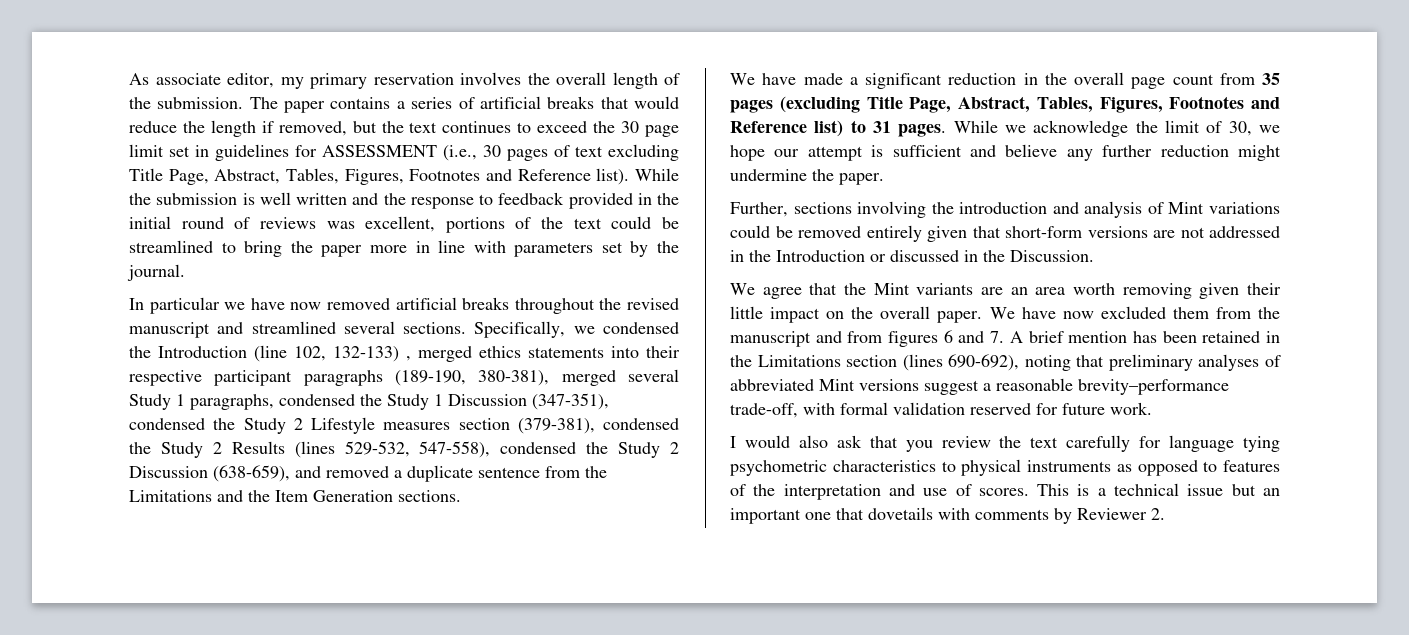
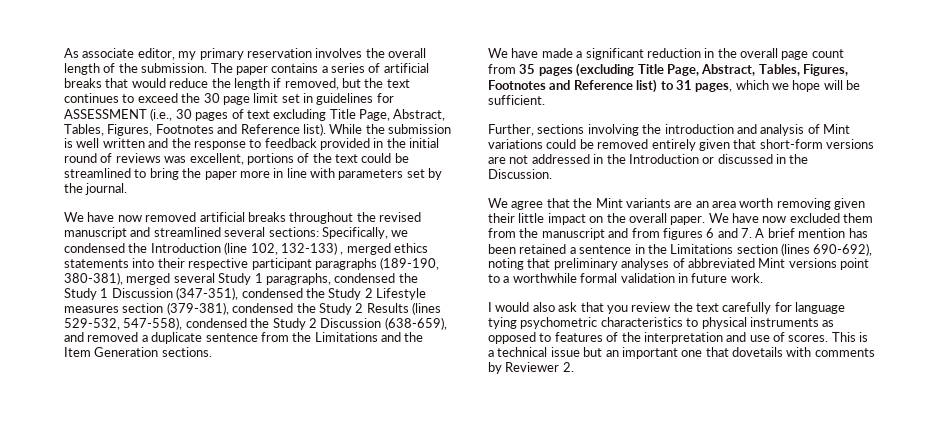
[129,297,246,314] In particular we -> [64,212,84,222] We
[403,322,467,334] sections. -> [268,227,319,237] sections:
[898,120,1280,137] [730,144,1281,161] [730,169,884,185] pages. While we acknowledge the limit of 30, we hope our attempt is sufficient and believe any further reduction might undermine the paper. -> [695,80,861,92] [488,95,545,105] pages, which we hope will be sufficient.
(1261, 337) none -> [569,245,632,254] a sentence
[924,378,1229,395] [730,402,1058,418] suggest a reasonable brevity–performance trade-off, with formal validation reserved for -> [840,258,869,270] [488,273,688,283] point to a worthwhile formal validation in

